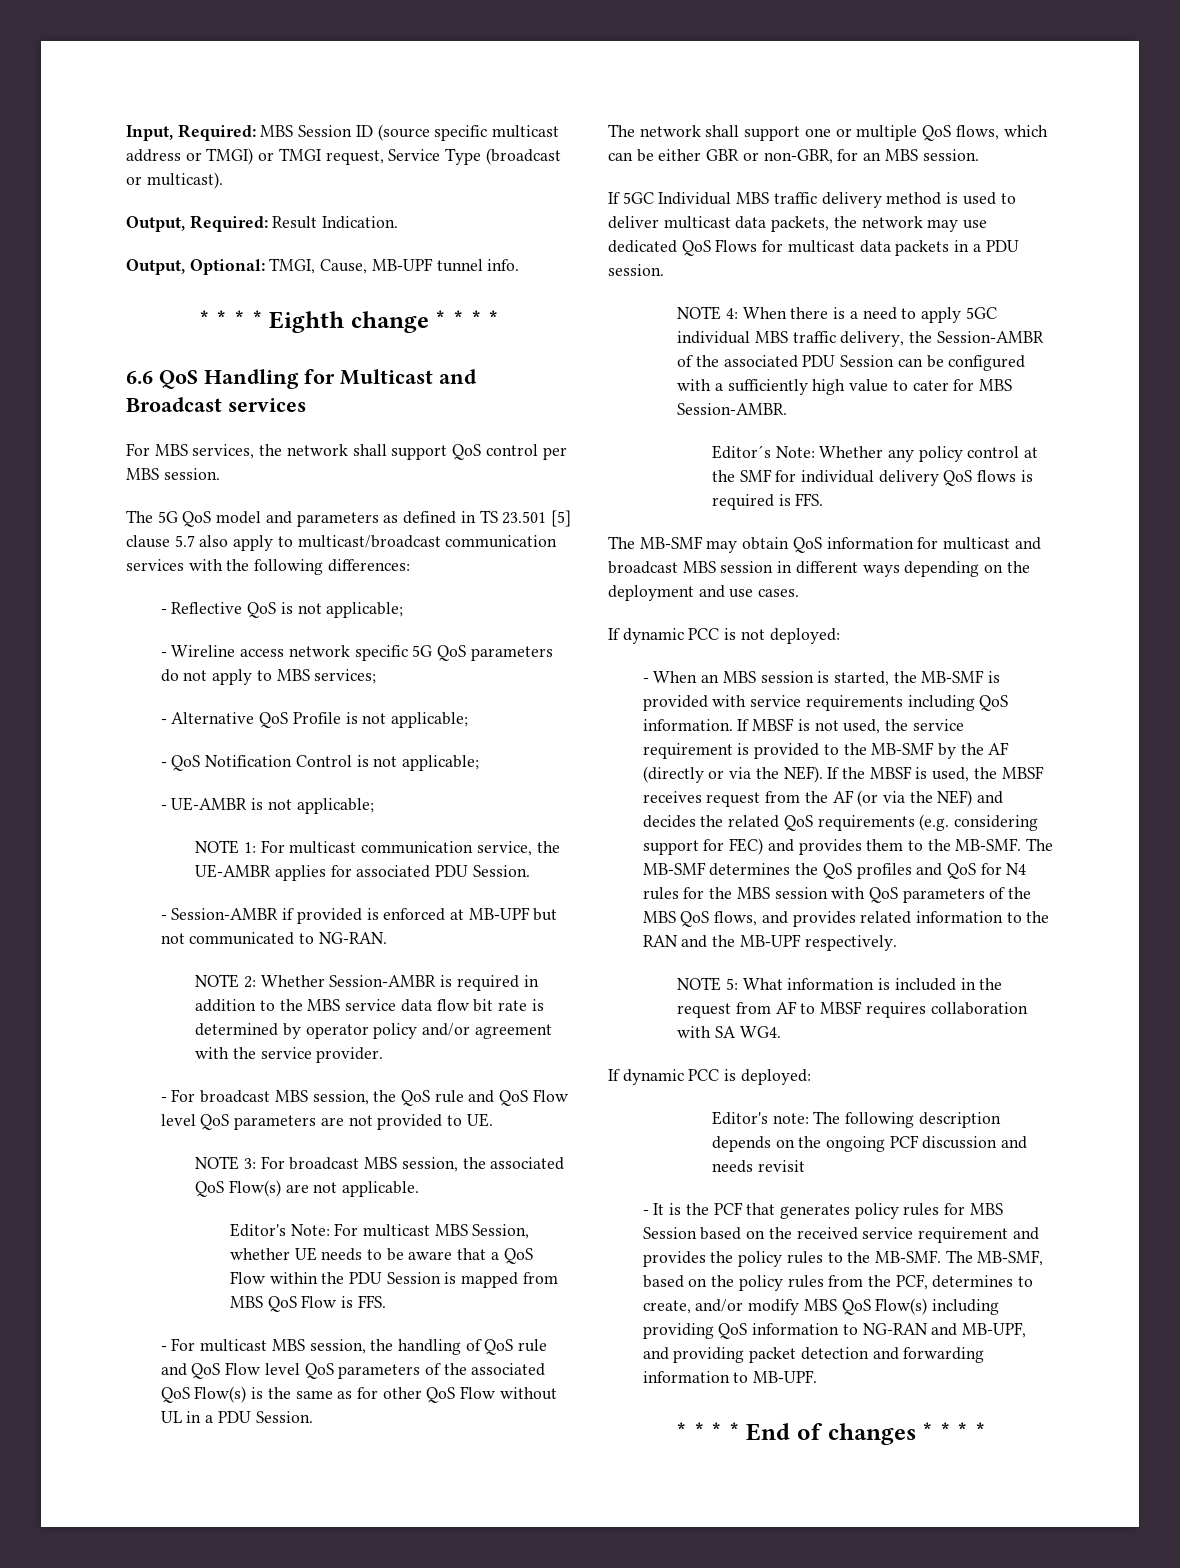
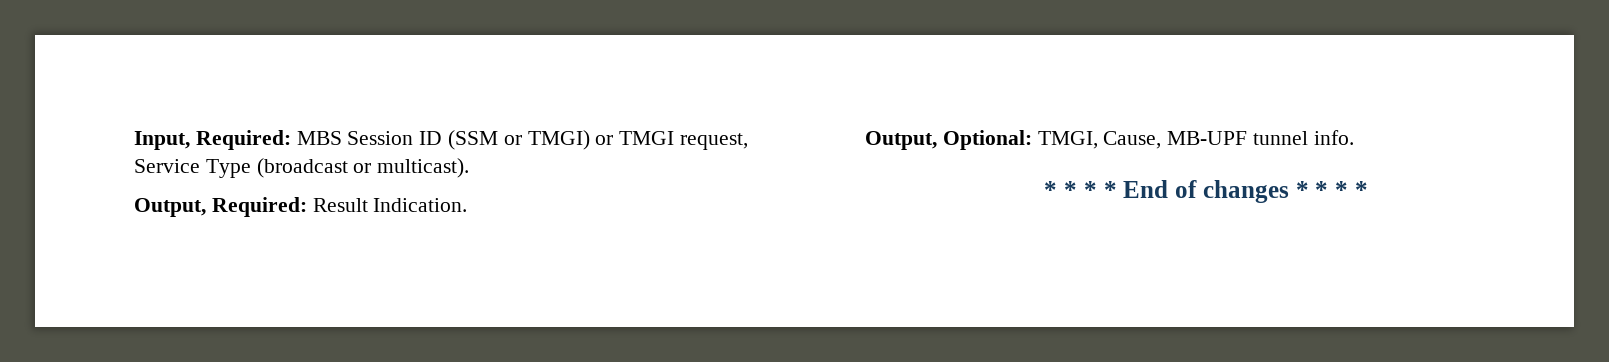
[377,124,560,141] [126,149,181,162] (source specific multicast address -> [448,130,499,150] (SSM
[198,310,500,333] [126,369,477,389] [126,397,306,412] [126,443,567,460] [126,468,220,480] [126,510,571,527] [126,535,558,551] [126,559,410,575] [160,602,404,618] [160,645,553,661] [160,669,377,685] [160,712,468,728] [160,755,479,771] [160,797,374,814] [195,840,560,856] [195,864,530,881] [160,907,558,924] [160,932,387,945] [195,974,539,991] [195,999,544,1012] [195,1023,552,1039] [195,1047,384,1063] [160,1089,568,1106] [160,1113,493,1130] [195,1156,565,1172] [195,1180,420,1197] [229,1223,530,1239] [229,1247,533,1264] [229,1271,558,1288] [229,1295,386,1312] [160,1338,548,1355] [160,1362,546,1379] [160,1386,557,1403] [160,1411,313,1423] [608,124,1048,141] [608,149,979,164] [608,192,1016,208] [608,216,988,232] [608,239,1019,256] [608,264,664,276] [677,306,997,323] [677,331,1044,347] [677,355,1026,371] [677,379,1013,395] [677,403,788,415] [711,445,1039,462] [711,469,1033,486] [711,493,824,510] [608,536,1041,553] [608,561,1030,577] [608,585,800,601] [608,628,840,644] [642,670,1001,686] [642,695,1009,711] [642,718,964,734] [642,742,1010,759] [642,766,1044,783] [642,790,1004,807] [642,814,1038,831] [642,838,1054,855] [642,862,1027,879] [642,887,1032,903] [642,911,1050,927] [642,934,897,951] [677,977,1003,991] [677,1001,1028,1018] [677,1026,781,1038] [608,1069,811,1085] [711,1111,1001,1128] [711,1135,1028,1152] [711,1160,805,1173] [642,1202,1003,1219] [642,1227,1039,1243] [642,1250,1044,1267] [642,1274,1034,1291] [642,1298,999,1315] [642,1322,1026,1339] [642,1347,985,1363] [642,1370,818,1383] // * * * * Eighth change * * * * // 6.6 QoS Handling for Multicast and Broadcast services // For MBS services, the network shall support QoS control per MBS session. // The 5G QoS model and parameters as defined in TS 23.501 [5] clause 5.7 also apply to multicast/broadcast communication services with the following differences: // - Reflective QoS is not applicable; // - Wireline access network specific 5G QoS parameters do not apply to MBS services; // - Alternative QoS Profile is not applicable; // - QoS Notification Control is not applicable; // - UE-AMBR is not applicable; // NOTE 1: For multicast communication service, the UE-AMBR applies for associated PDU Session. // - Session-AMBR if provided is enforced at MB-UPF but not communicated to NG-RAN. // NOTE 2: Whether Session-AMBR is required in addition to the MBS service data flow bit rate is determined by operator policy and/or agreement with the service provider. // - For broadcast MBS session, the QoS rule and QoS Flow level QoS parameters are not provided to UE. // NOTE 3: For broadcast MBS session, the associated QoS Flow(s) are not applicable. // Editor's Note: For multicast MBS Session, whether UE needs to be aware that a QoS Flow within the PDU Session is mapped from MBS QoS Flow is FFS. // - For multicast MBS session, the handling of QoS rule and QoS Flow level QoS parameters of the associated QoS Flow(s) is the same as for other QoS Flow without UL in a PDU Session. // The network shall support one or multiple QoS flows, which can be either GBR or non-GBR, for an MBS session. // If 5GC Individual MBS traffic delivery method is used to deliver multicast data packets, the network may use dedicated QoS Flows for multicast data packets in a PDU session. // NOTE 4: When there is a need to apply 5GC individual MBS traffic delivery, the Session-AMBR of the associated PDU Session can be configured with a sufficiently high value to cater for MBS Session-AMBR. // Editor´s Note: Whether any policy control at the SMF for individual delivery QoS flows is required is FFS. // The MB-SMF may obtain QoS information for multicast and broadcast MBS session in different ways depending on the deployment and use cases. // If dynamic PCC is not deployed: // - When an MBS session is started, the MB-SMF is provided with service requirements including QoS information. If MBSF is not used, the service requirement is provided to the MB-SMF by the AF (directly or via the NEF). If the MBSF is used, the MBSF receives request from the AF (or via the NEF) and decides the related QoS requirements (e.g. considering support for FEC) and provides them to the MB-SMF. The MB-SMF determines the QoS profiles and QoS for N4 rules for the MBS session with QoS parameters of the MBS QoS flows, and provides related information to the RAN and the MB-UPF respectively. // NOTE 5: What information is included in the request from AF to MBSF requires collaboration with SA WG4. // If dynamic PCC is deployed: // Editor's note: The following description depends on the ongoing PCF discussion and needs revisit // - It is the PCF that generates policy rules for MBS Session based on the received service requirement and provides the policy rules to the MB-SMF. The MB-SMF, based on the policy rules from the PCF, determines to create, and/or modify MBS QoS Flow(s) including providing QoS information to NG-RAN and MB-UPF, and providing packet detection and forwarding information to MB-UPF. -> (1354, 137) none

